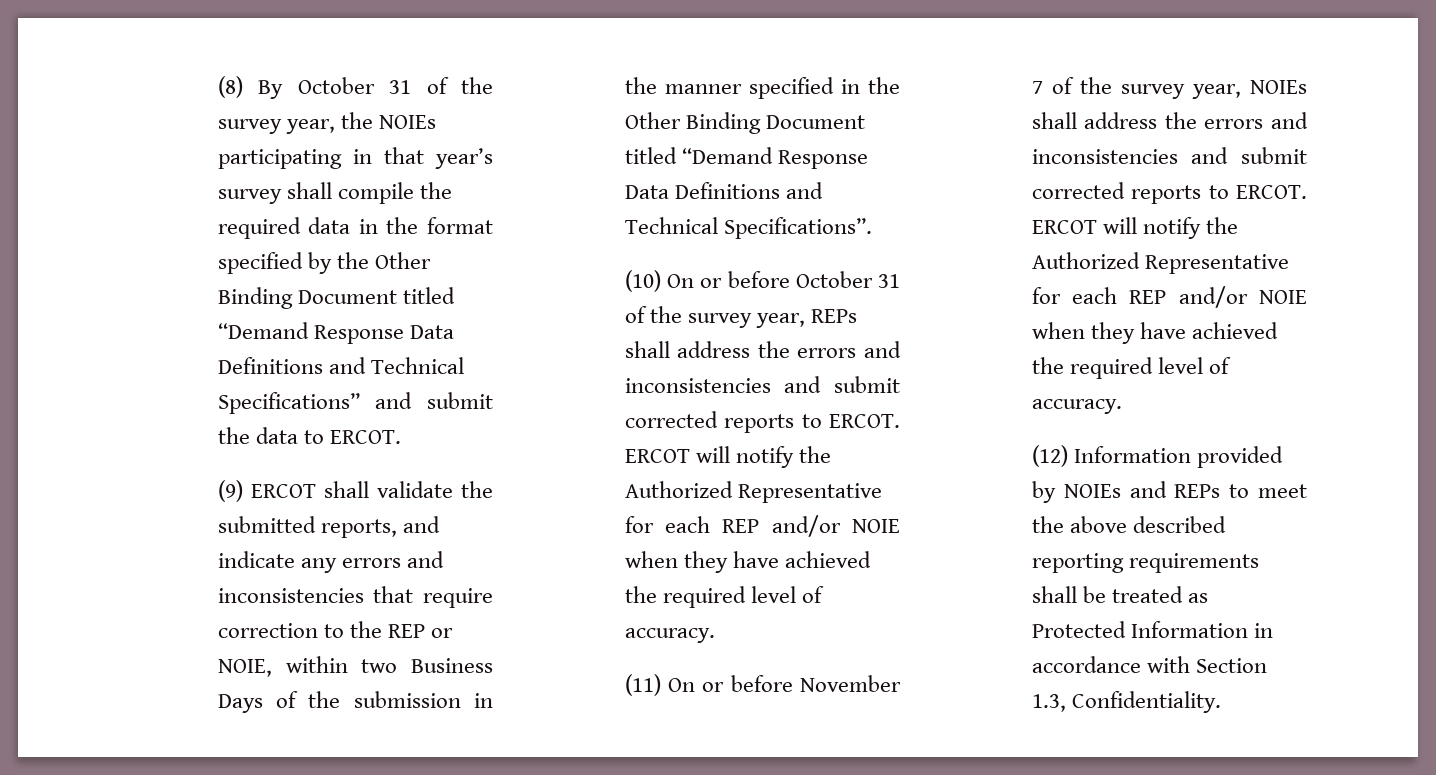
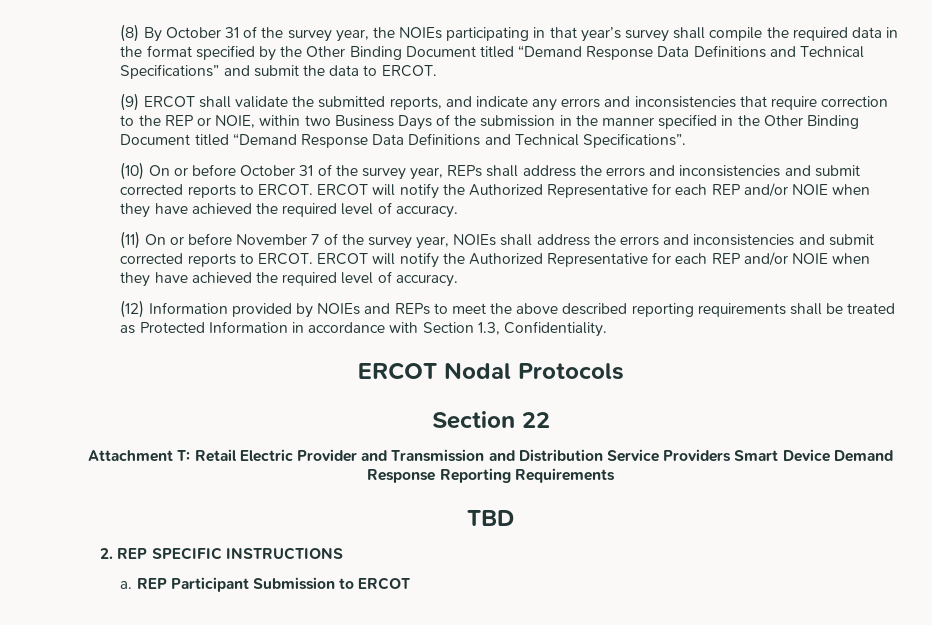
(1221, 702) none -> [357,362,624,380] [431,411,550,429] [88,449,893,462] [367,468,615,483] [467,510,514,526] [100,547,343,560] [120,577,411,592] // ERCOT Nodal Protocols // Section 22 // Attachment T: Retail Electric Provider and Transmission and Distribution Service Providers Smart Device Demand Response Reporting Requirements // TBD // 2. REP SPECIFIC INSTRUCTIONS // a. REP Participant Submission to ERCOT

